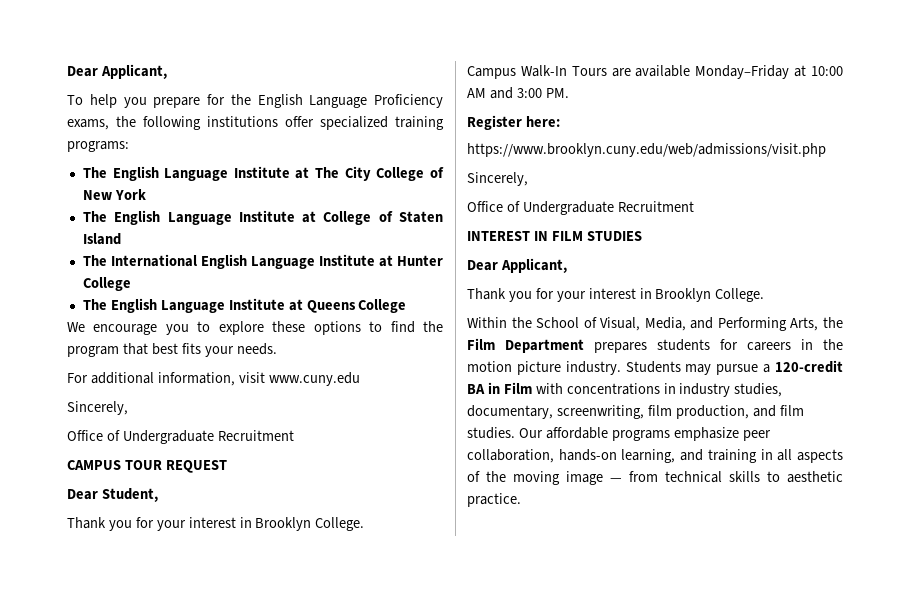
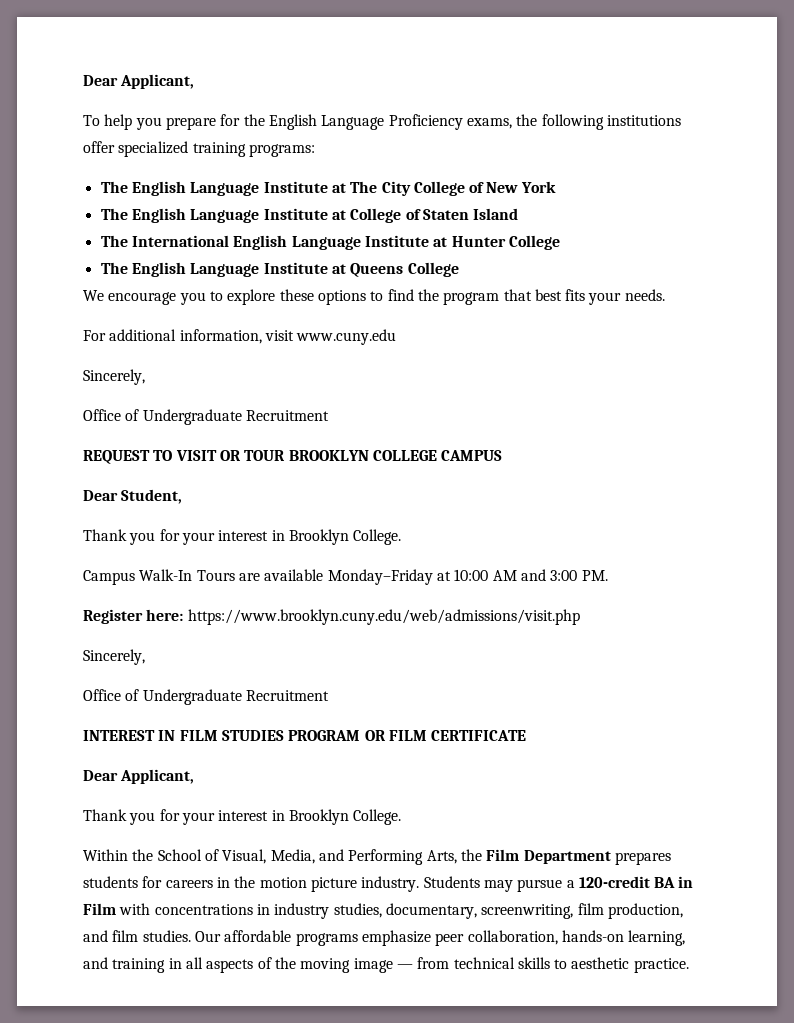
(294, 435) none -> [83,450,437,464] REQUEST TO VISIT OR TOUR BROOKLYN COLLEGE
[124,460,227,473] TOUR REQUEST -> (503, 455) none
(560, 121) // -> (184, 615) none
(642, 236) none -> [288,730,527,741] PROGRAM OR FILM CERTIFICATE

